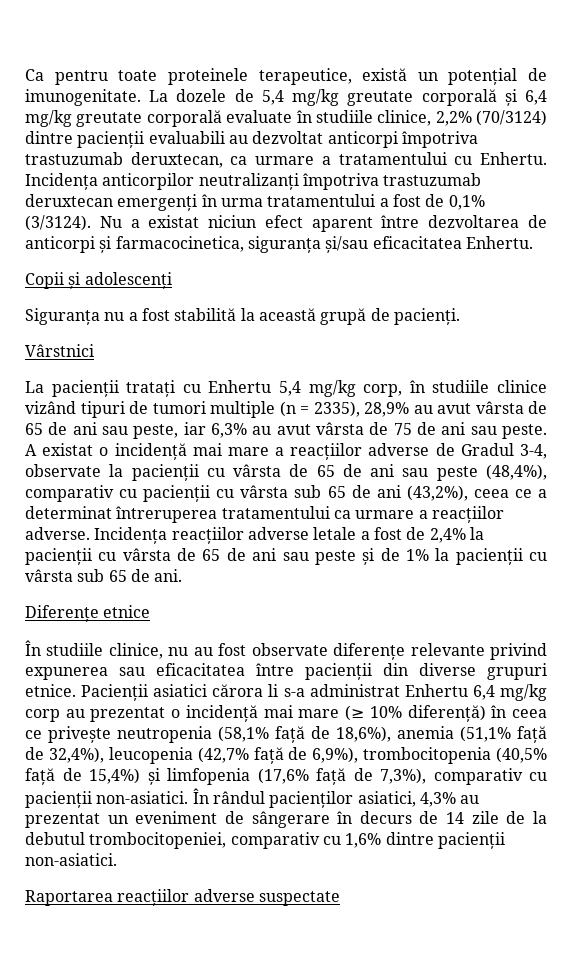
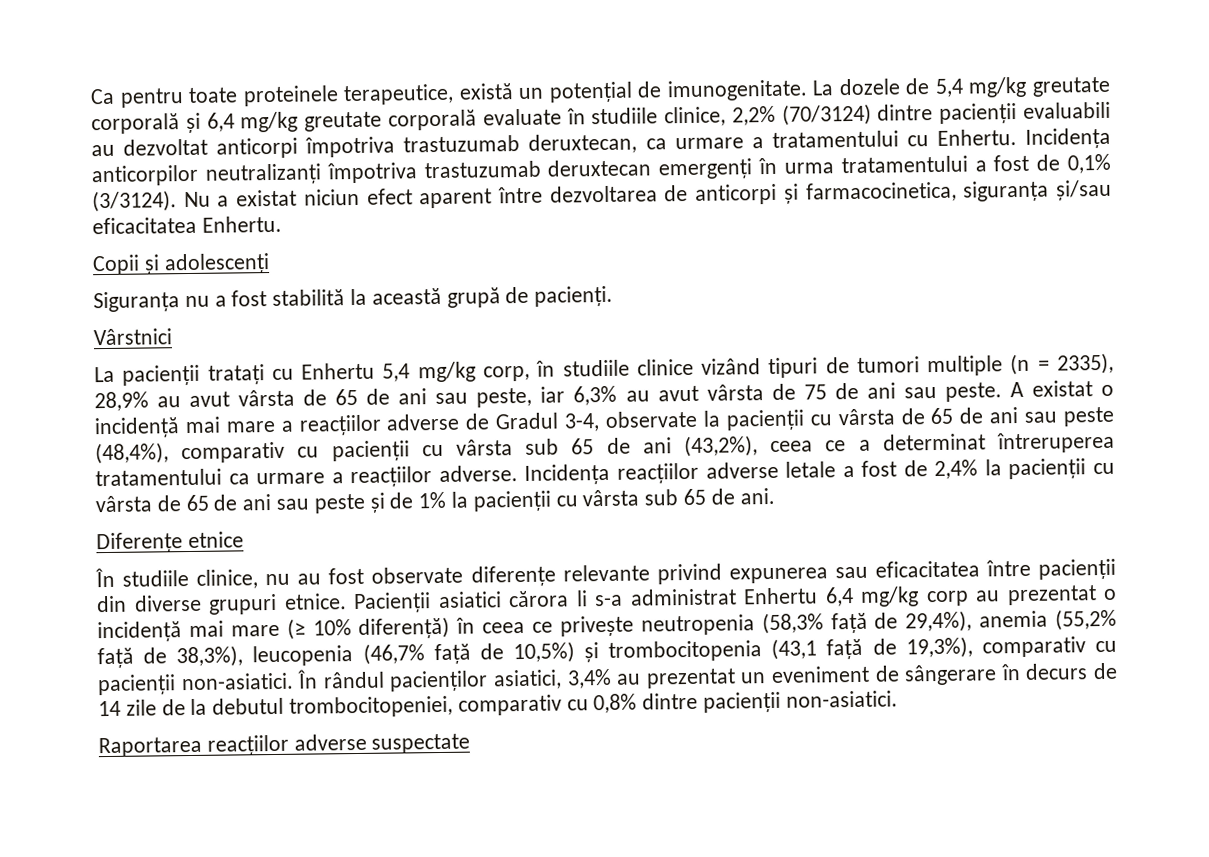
[218,726,547,743] [25,747,547,764] [25,768,426,785] (58,1% față de 18,6%), anemia (51,1% față de 32,4%), leucopenia (42,7% față de 6,9%), trombocitopenia (40,5% față de 15,4%) și limfopenia (17,6% față de 7,3%), -> [761,608,1117,635] [97,636,973,669] (58,3% față de 29,4%), anemia (55,2% față de 38,3%), leucopenia (46,7% față de 10,5%) și trombocitopenia (43,1 față de 19,3%),
[419,792,456,807] 4,3% -> [566,668,612,689] 3,4%
[345,833,382,848] 1,6% -> [593,693,638,714] 0,8%

